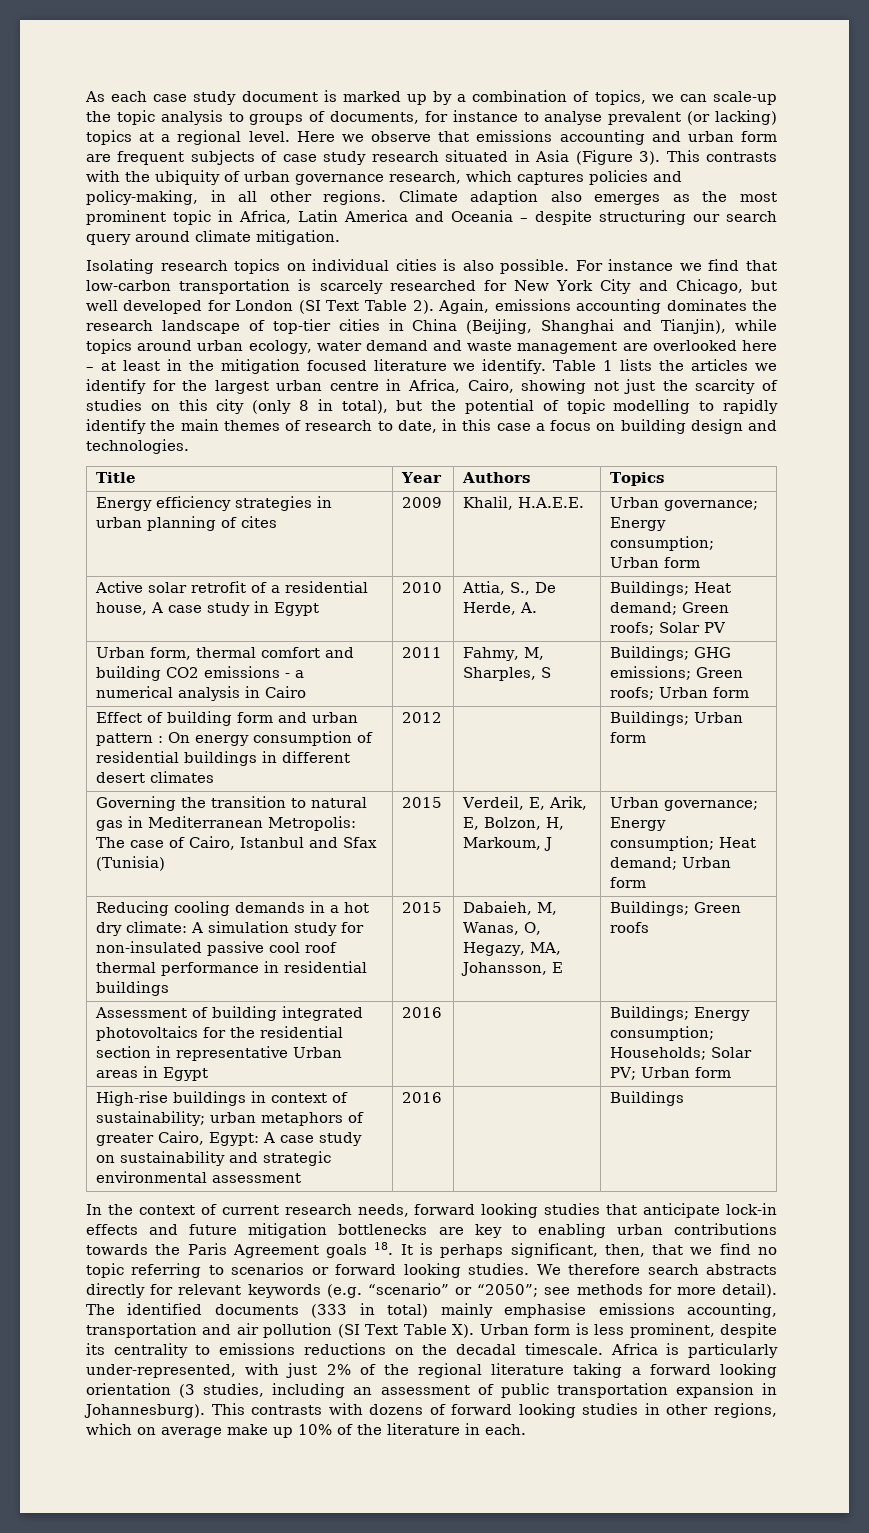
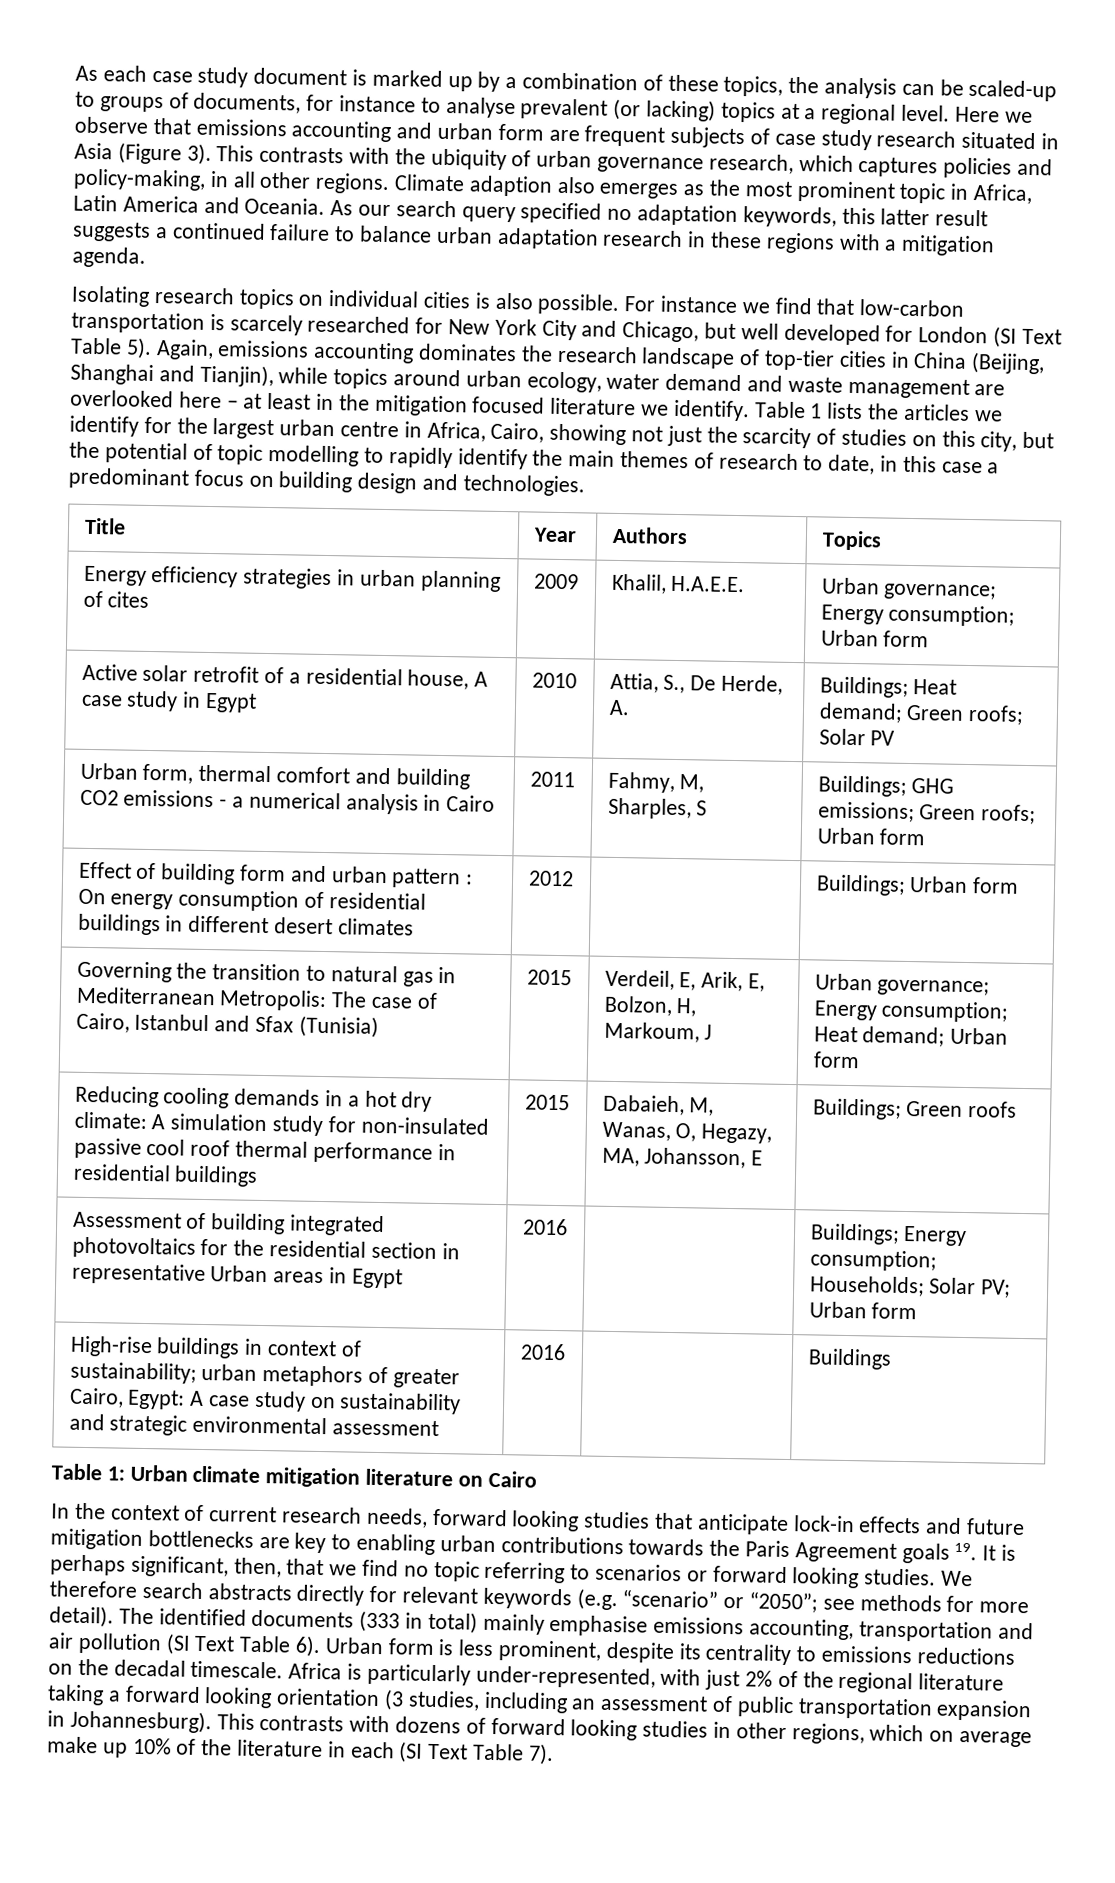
[594,90,777,105] [86,110,223,125] topics, we can scale-up the topic analysis -> [667,74,1058,102] these topics, the analysis can be scaled-up
[451,210,777,225] [86,230,340,245] Oceania – despite structuring our search query around climate mitigation. -> [244,197,989,228] [72,221,996,257] [72,246,146,268] Oceania. As our search query specified no adaptation keywords, this latter result suggests a continued failure to balance urban adaptation research in these regions with a mitigation agenda.
[412,300,434,314] 2). -> [125,337,152,359] 5).
[216,399,388,414] city (only 8 in total), -> [980,431,1018,452] city,
(545, 427) none -> [68,467,190,490] predominant
(685, 1098) none -> [51,1463,537,1488] // Table 1: Urban climate mitigation literature on Cairo
[374,1242,394,1255] 18. -> [954,1542,978,1561] 19.
[452,1324,475,1338] X). -> [295,1635,322,1658] 6).
[485,1424,526,1435] each. -> [350,1741,554,1766] each (SI Text Table 7).

